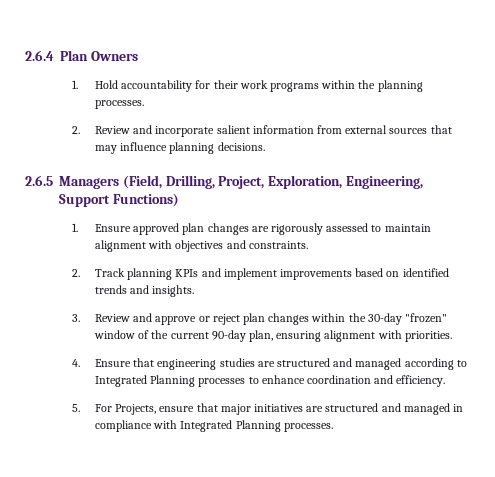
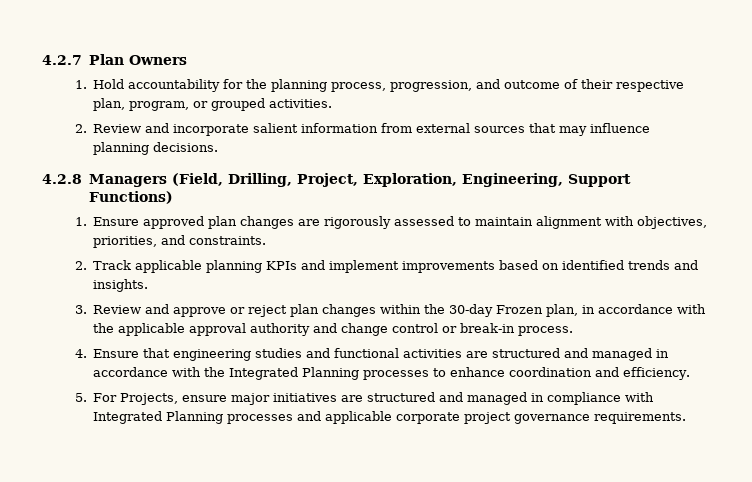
[25,50,54,61] 2.6.4 -> [42,55,82,65] 4.2.7
[213,80,423,92] [94,100,144,109] their work programs within the planning processes. -> [246,79,685,92] [93,98,333,111] the planning process, progression, and outcome of their respective plan, program, or grouped activities.
[25,175,53,186] 2.6.5 -> [42,174,82,184] 4.2.8
[175,240,224,252] objectives -> [637,216,708,229] [93,236,158,248] objectives, priorities,
(125, 272) none -> [135,260,203,273] applicable
[405,313,448,323] [93,330,452,342] "frozen" window of the current 90-day plan, ensuring alignment with priorities. -> [496,304,707,317] [93,323,574,336] Frozen plan, in accordance with the applicable approval authority and change control or break-in process.
[257,358,467,370] are structured and managed according to -> [306,348,670,361] [93,367,226,377] and functional activities are structured and managed in accordance with the
[196,403,218,412] that -> (228, 398) none
[283,423,333,432] processes. -> [227,411,687,424] processes and applicable corporate project governance requirements.

